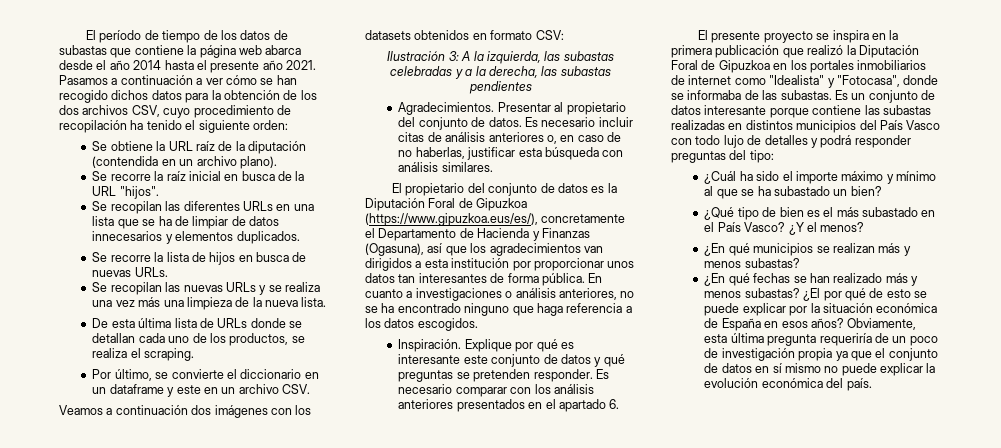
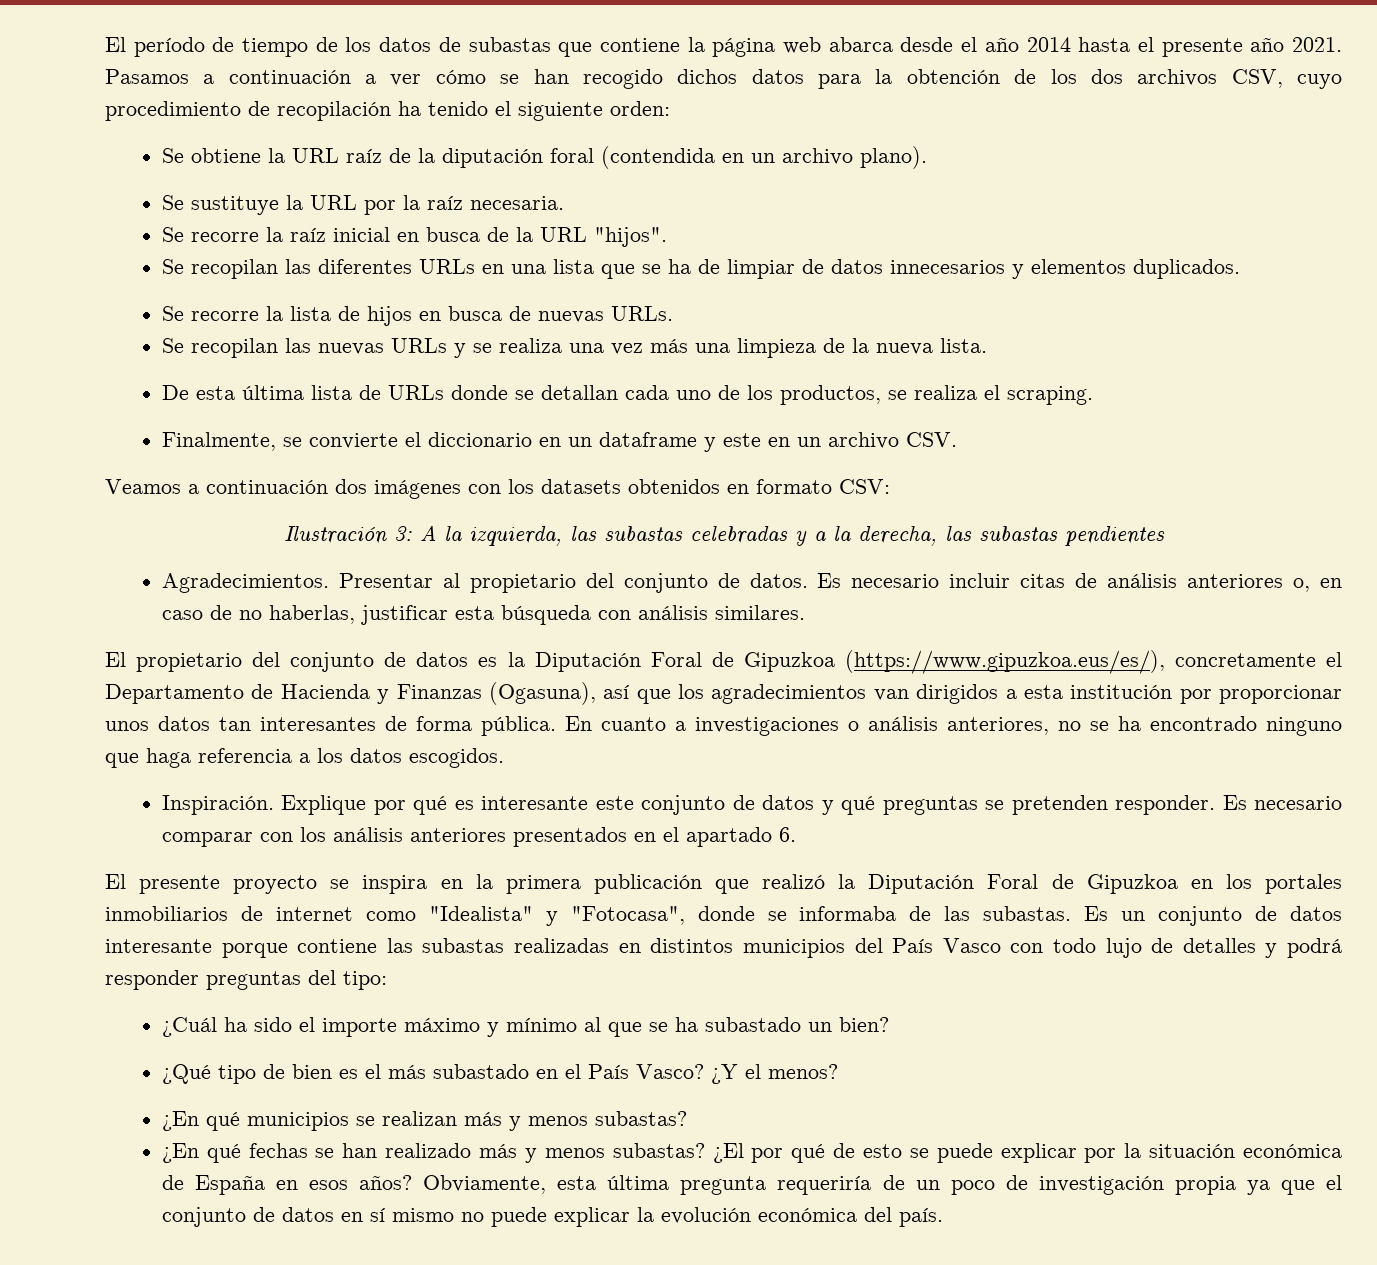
(306, 147) none -> [549,148,594,163] foral
(277, 162) none -> [161,195,564,215] // Se sustituye la URL por la raíz necesaria.
[92,369,152,381] Por último, -> [161,432,276,451] Finalmente,

